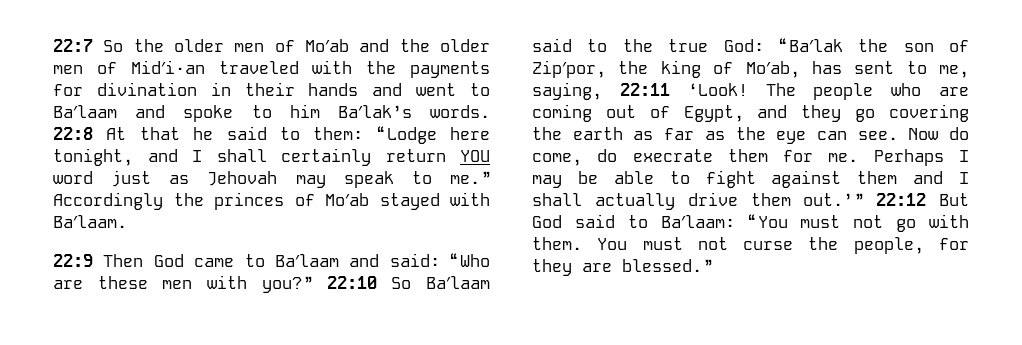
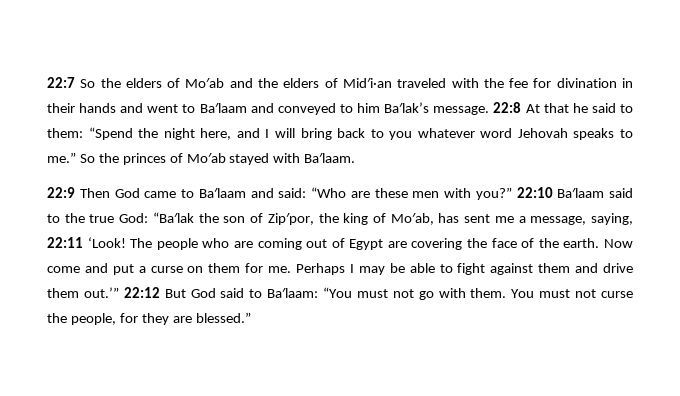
[174,39,265,52] older men -> [125,78,162,88] elders
[439,39,490,52] [53,65,83,74] older men -> [283,78,320,88] elders
[410,61,490,78] payments -> [509,78,529,88] fee
[183,105,234,122] spoke -> [277,103,336,115] conveyed
[430,105,490,118] words. -> [433,106,490,115] message.
[376,126,490,144] [53,148,490,166] [53,170,394,188] “Lodge here tonight, and I shall certainly return YOU word just as Jehovah may speak -> [88,127,615,140] “Spend the night here, and I will bring back to you whatever word Jehovah speaks
[53,192,163,210] Accordingly -> [79,154,95,163] So
[391,277,412,289] So -> (553, 192) none
[906,61,969,78] to me, -> [494,216,587,225] me a message,
[683,104,969,122] [532,127,969,144] [532,149,713,166] Egypt, and they go covering the earth as far as the eye can see. Now do come, do execrate -> [349,238,633,250] [47,263,204,275] Egypt are covering the face of the earth. Now come and put a curse on
[959,172,969,184] [532,193,675,210] I shall actually -> (599, 268) none

